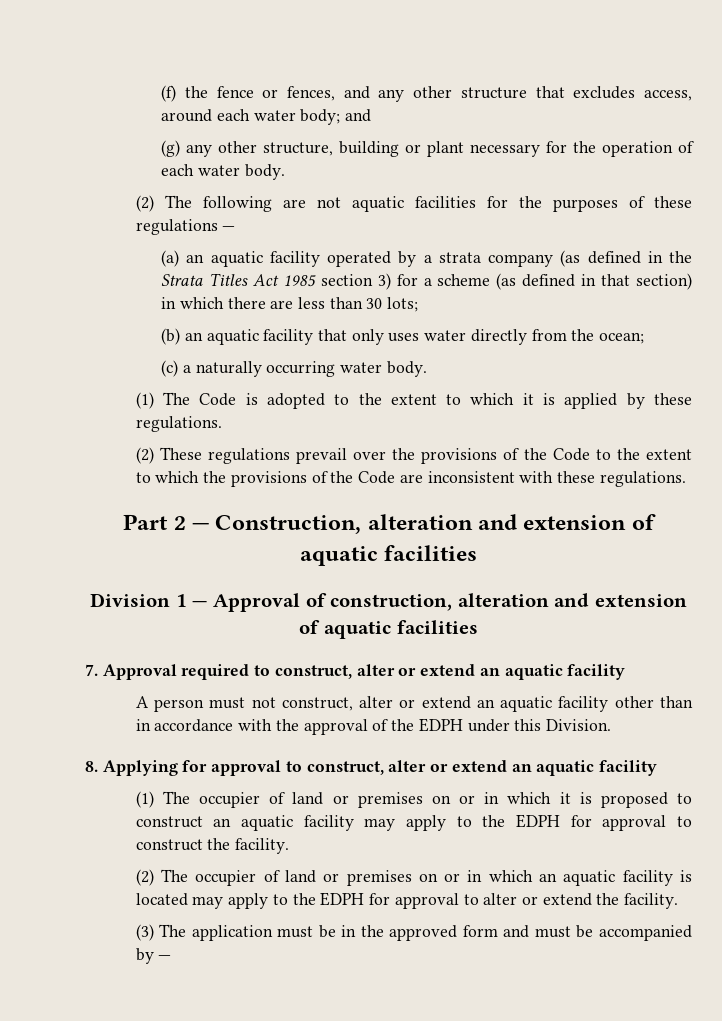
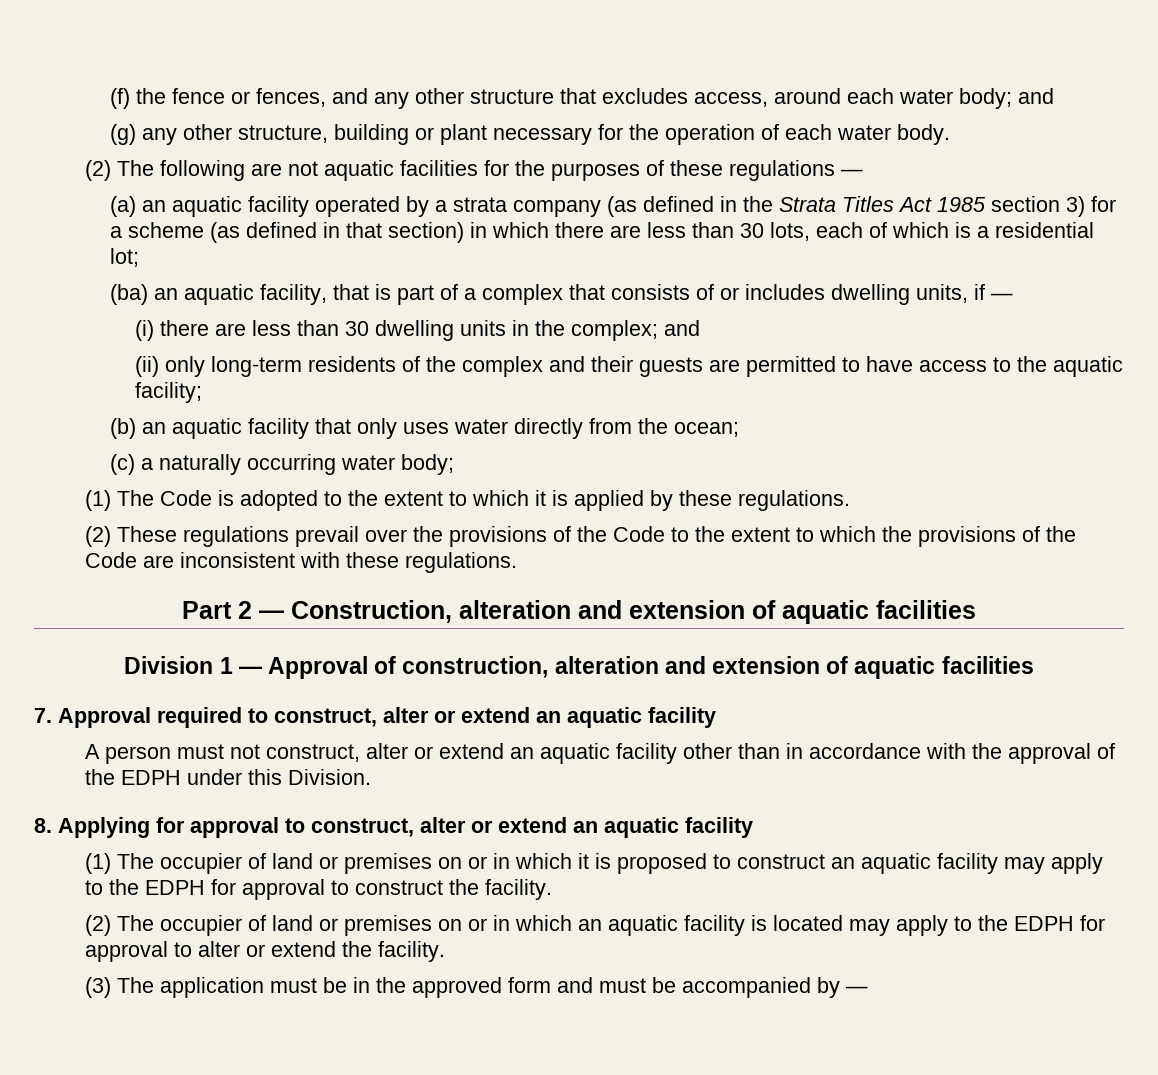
[387,297,419,312] lots; -> [770,222,1095,241] [110,248,140,267] [110,284,1014,305] [135,320,701,341] [135,356,1124,377] [135,382,203,403] lots, each of which is a residential lot; // (ba) an aquatic facility, that is part of a complex that consists of or includes dwelling units, if — // (i) there are less than 30 dwelling units in the complex; and // (ii) only long-term residents of the complex and their guests are permitted to have access to the aquatic facility;
[386,361,427,377] body. -> [401,454,455,475] body;

